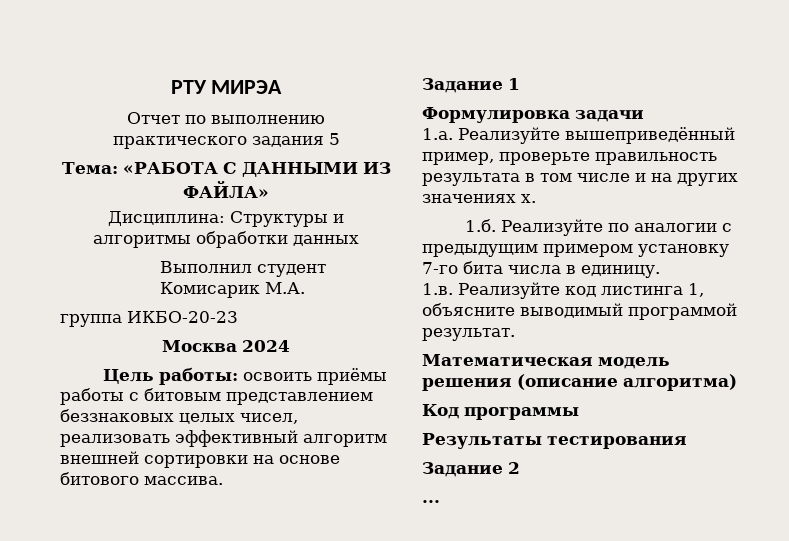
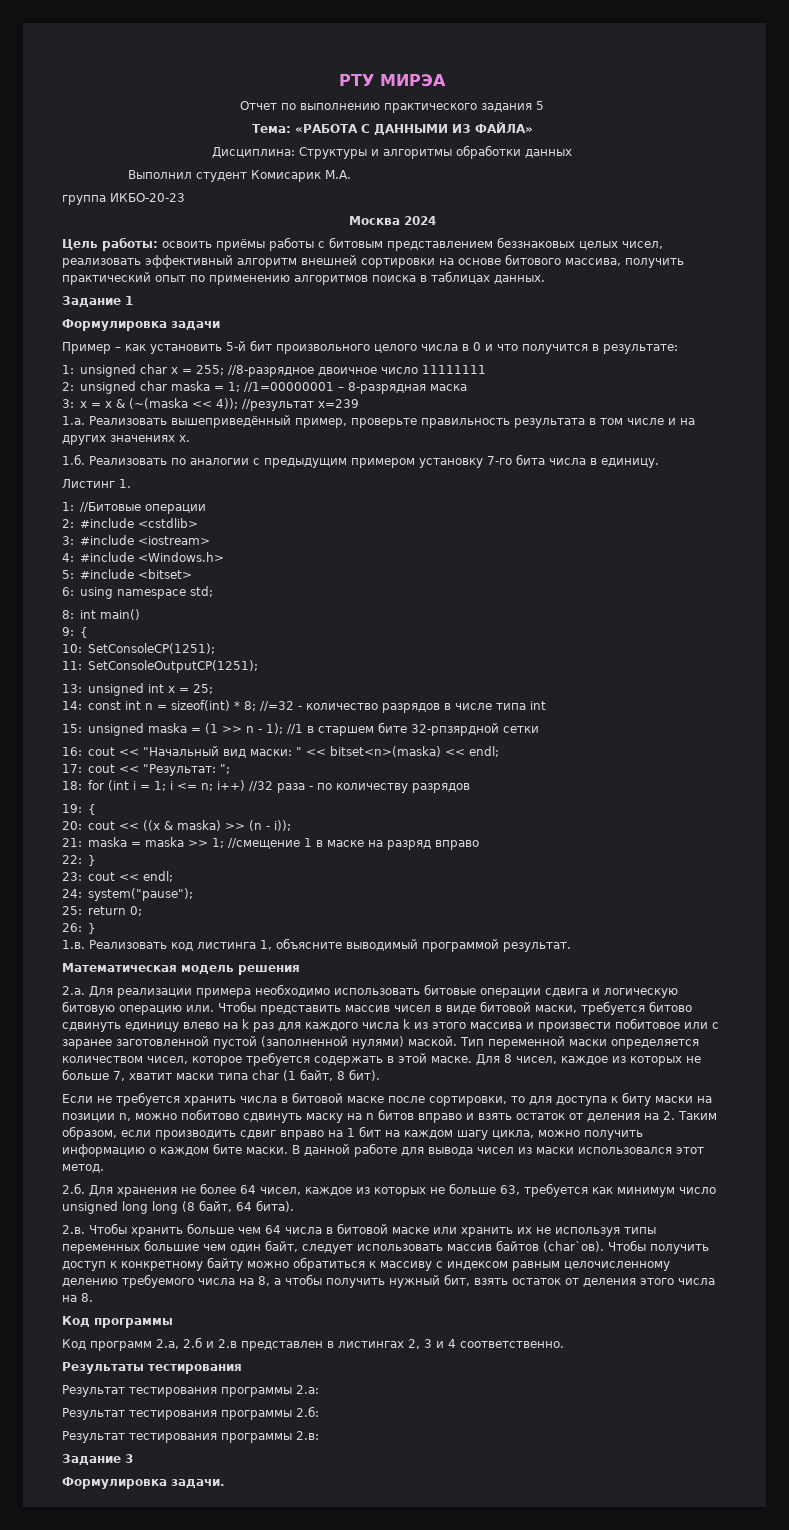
[144,476,223,485] [422,78,520,93] [422,107,644,123] массива. // Задание 1 // Формулировка задачи -> [565,258,684,268] [62,271,545,285] [62,296,133,307] [62,319,220,331] [62,340,678,354] [62,364,486,377] [62,381,467,394] [62,398,359,411] массива, получить практический опыт по применению алгоритмов поиска в таблицах данных. // Задание 1 // Формулировка задачи // Пример – как установить 5-й бит произвольного целого числа в 0 и что получится в результате: // 1: unsigned char x = 255; //8-разрядное двоичное число 11111111 // 2: unsigned char maska = 1; //1=00000001 – 8-разрядная маска // 3: x = x & (~(maska << 4)); //результат x=239
[458,127,560,144] Реализуйте -> [89,416,167,425] Реализовать
[500,219,603,236] Реализуйте -> [89,456,167,465] Реализовать
(660, 271) none -> [62,479,131,488] [62,502,206,514] [62,518,198,528] [62,535,210,545] [62,552,224,562] [62,569,192,579] [62,586,213,599] [62,609,140,620] [62,627,88,638] [62,643,215,654] [62,660,258,673] [62,683,213,696] [62,700,546,713] [62,722,539,736] [62,746,499,758] [62,764,230,776] [62,780,470,793] [62,804,96,815] [62,820,291,831] [62,837,479,850] [62,855,96,866] [62,871,173,882] [62,888,193,901] [62,906,142,916] [62,923,96,934] // Листинг 1. // 1: //Битовые операции // 2: #include <cstdlib> // 3: #include <iostream> // 4: #include <Windows.h> // 5: #include <bitset> // 6: using namespace std; // 8: int main() // 9: { // 10: SetConsoleCP(1251); // 11: SetConsoleOutputCP(1251); // 13: unsigned int x = 25; // 14: const int n = sizeof(int) * 8; //=32 - количество разрядов в числе типа int // 15: unsigned maska = (1 >> n - 1); //1 в старшем бите 32-рпзярдной сетки // 16: cout << "Начальный вид маски: " << bitset<n>(maska) << endl; // 17: cout << "Результат: "; // 18: for (int i = 1; i <= n; i++) //32 раза - по количеству разрядов // 19: { // 20: cout << ((x & maska) >> (n - i)); // 21: maska = maska >> 1; //смещение 1 в маске на разряд вправо // 22: } // 23: cout << endl; // 24: system("pause"); // 25: return 0; // 26: }
[458,282,560,299] Реализуйте -> [89,940,167,949] Реализовать
[517,374,737,391] [422,404,579,420] [422,433,687,449] [422,462,520,477] [422,500,440,503] (описание алгоритма) // Код программы // Результаты тестирования // Задание 2 // ... -> [62,984,678,998] [62,1001,692,1015] [62,1018,719,1032] [62,1036,699,1049] [62,1052,701,1066] [62,1069,380,1081] [62,1092,712,1106] [62,1109,717,1123] [62,1126,643,1140] [62,1143,704,1157] [62,1164,104,1173] [62,1183,716,1197] [62,1200,294,1214] [62,1223,656,1237] [62,1240,709,1254] [62,1257,670,1271] [62,1274,715,1288] [62,1293,93,1302] [62,1316,173,1328] [62,1337,564,1351] [62,1362,242,1374] [62,1385,319,1397] [62,1406,319,1420] [62,1431,319,1443] [62,1454,133,1465] [62,1477,225,1489] // 2.а. Для реализации примера необходимо использовать битовые операции сдвига и логическую битовую операцию или. Чтобы представить массив чисел в виде битовой маски, требуется битово сдвинуть единицу влево на k раз для каждого числа k из этого массива и произвести побитовое или с заранее заготовленной пустой (заполненной нулями) маской. Тип переменной маски определяется количеством чисел, которое требуется содержать в этой маске. Для 8 чисел, каждое из которых не больше 7, хватит маски типа char (1 байт, 8 бит). // Если не требуется хранить числа в битовой маске после сортировки, то для доступа к биту маски на позиции n, можно побитово сдвинуть маску на n битов вправо и взять остаток от деления на 2. Таким образом, если производить сдвиг вправо на 1 бит на каждом шагу цикла, можно получить информацию о каждом бите маски. В данной работе для вывода чисел из маски использовался этот метод. // 2.б. Для хранения не более 64 чисел, каждое из которых не больше 63, требуется как минимум число unsigned long long (8 байт, 64 бита). // 2.в. Чтобы хранить больше чем 64 числа в битовой маске или хранить их не используя типы переменных большие чем один байт, следует использовать массив байтов (char`ов). Чтобы получить доступ к конкретному байту можно обратиться к массиву с индексом равным целочисленному делению требуемого числа на 8, а чтобы получить нужный бит, взять остаток от деления этого числа на 8. // Код программы // Код программ 2.а, 2.б и 2.в представлен в листингах 2, 3 и 4 соответственно. // Результаты тестирования // Результат тестирования программы 2.а: // Результат тестирования программы 2.б: // Результат тестирования программы 2.в: // Задание 3 // Формулировка задачи.

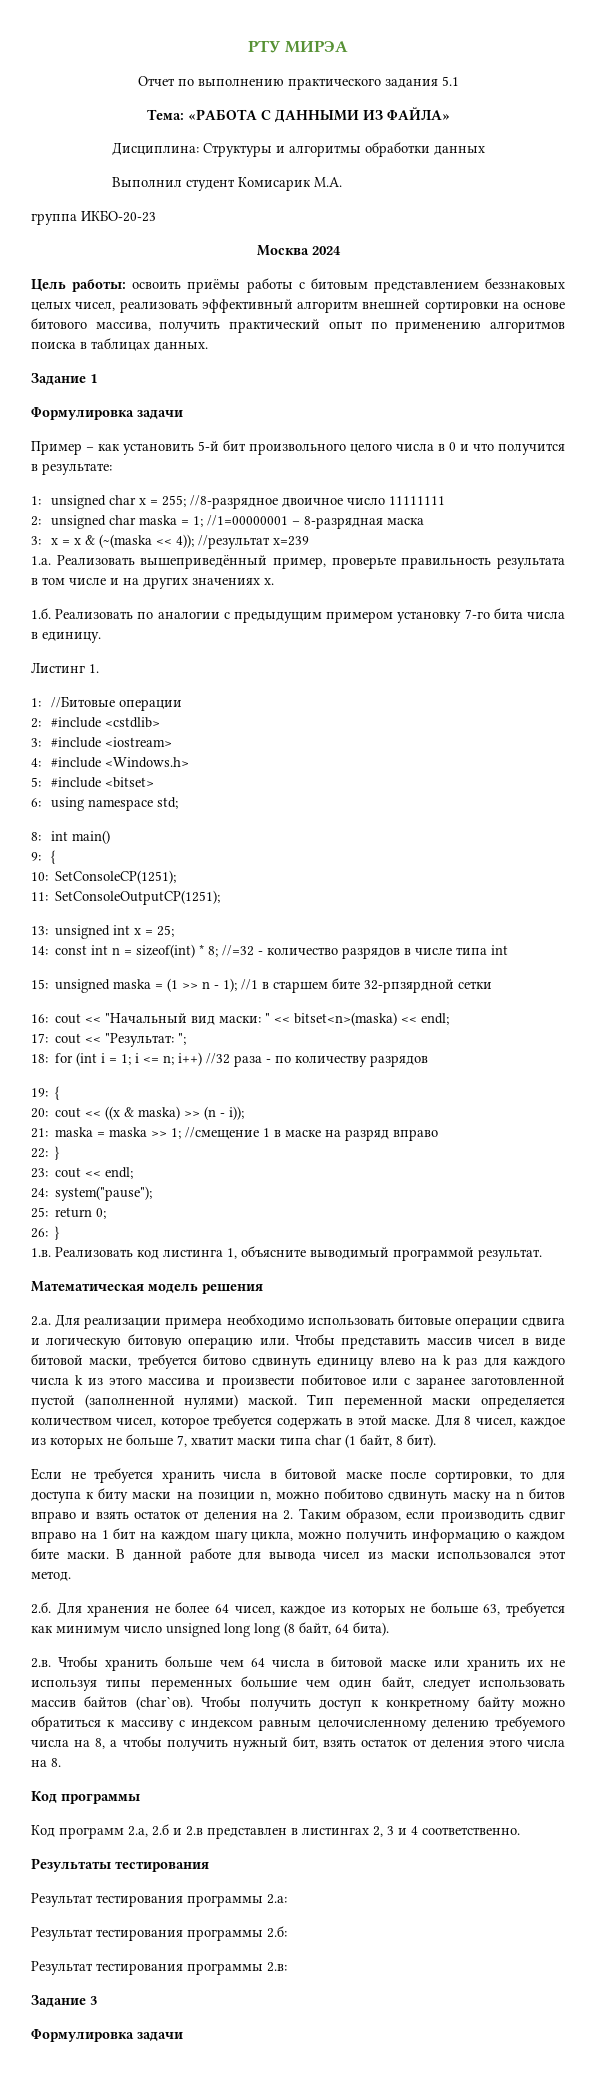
[536,101,544,110] 5 -> [441,76,459,86] 5.1
[171,1479,225,1488] задачи. -> [137,2032,183,2042] задачи

